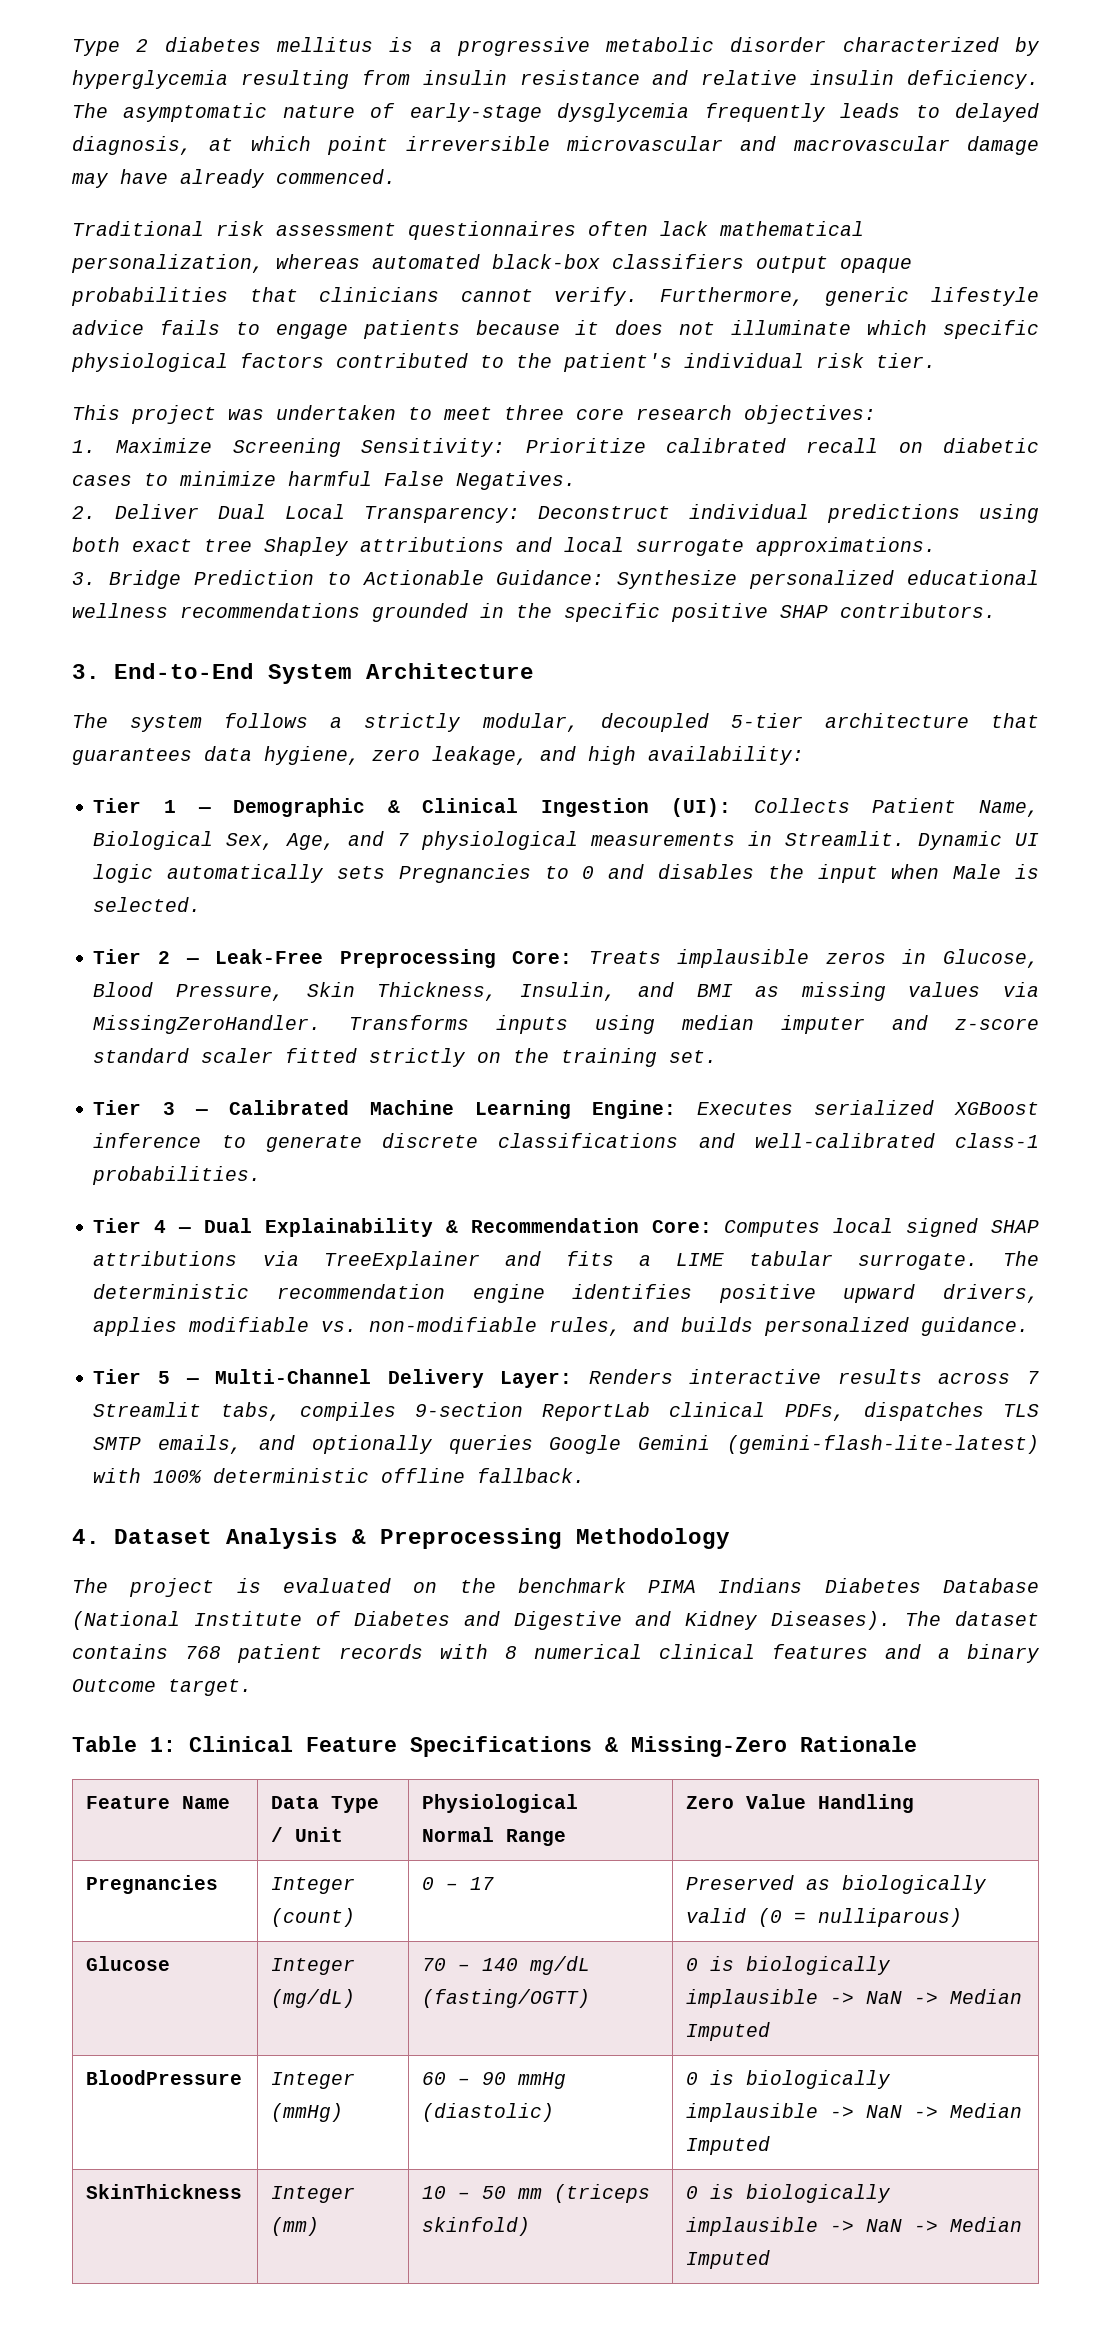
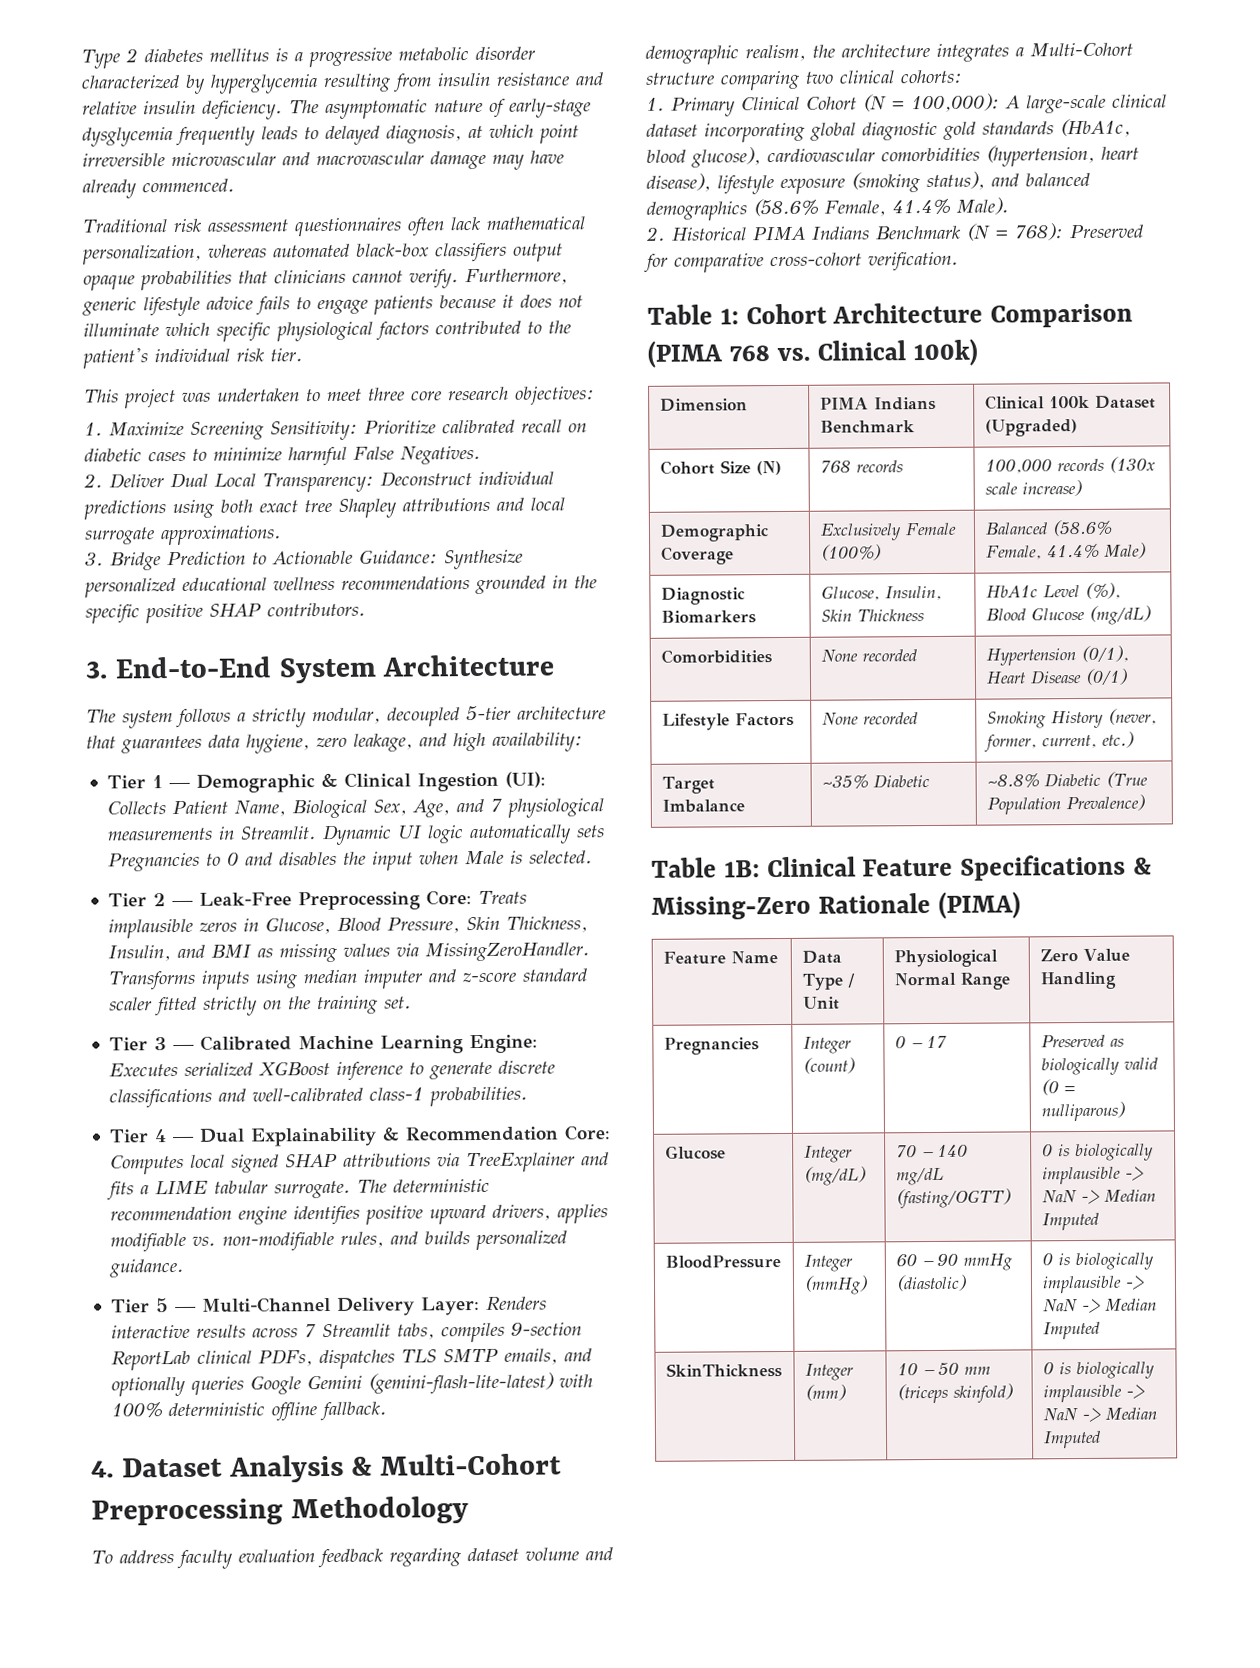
(366, 1536) none -> [380,1453,563,1476] Multi-Cohort
[72,1578,1039,1597] [72,1611,1039,1630] [72,1644,1040,1663] [72,1679,252,1696] [72,1736,176,1752] The project is evaluated on the benchmark PIMA Indians Diabetes Database (National Institute of Diabetes and Digestive and Kidney Diseases). The dataset contains 768 patient records with 8 numerical clinical features and a binary Outcome target. // Table 1: -> [91,1547,613,1570] [645,42,1133,65] [645,69,963,91] [646,93,1167,117] [646,118,1131,143] [646,144,1139,168] [646,171,1090,195] [646,197,1009,221] [645,223,1144,241] [644,251,959,273] [647,302,1134,328] [647,338,979,368] [659,398,748,412] [819,396,936,411] [819,420,915,433] [984,395,1156,410] [984,419,1078,437] [659,460,782,476] [819,460,903,473] [984,456,1155,474] [984,479,1082,497] [659,524,769,542] [660,546,734,565] [819,522,957,541] [820,544,881,561] [984,519,1113,537] [985,542,1146,560] [660,587,745,605] [660,610,756,624] [820,585,942,601] [820,609,924,622] [985,582,1121,599] [985,605,1151,625] [660,649,772,664] [820,649,917,662] [985,645,1129,666] [985,668,1128,685] [661,712,794,731] [821,712,918,725] [986,708,1157,729] [983,731,1134,752] [661,776,715,794] [661,799,745,813] [821,774,930,789] [986,771,1148,788] [986,794,1145,815] [651,857,760,878] To address faculty evaluation feedback regarding dataset volume and demographic realism, the architecture integrates a Multi-Cohort structure comparing two clinical cohorts: // 1. Primary Clinical Cohort (N = 100,000): A large-scale clinical dataset incorporating global diagnostic gold standards (HbA1c, blood glucose), cardiovascular comorbidities (hypertension, heart disease), lifestyle exposure (smoking status), and balanced demographics (58.6% Female, 41.4% Male). // 2. Historical PIMA Indians Benchmark (N = 768): Preserved for comparative cross-cohort verification. // Table 1: Cohort Architecture Comparison (PIMA 768 vs. Clinical 100k) // Dimension | PIMA Indians Benchmark | Clinical 100k Dataset (Upgraded) // Cohort Size (N) | 768 records | 100,000 records (130x scale increase) // Demographic Coverage | Exclusively Female (100%) | Balanced (58.6% Female, 41.4% Male) // Diagnostic Biomarkers | Glucose, Insulin, Skin Thickness | HbA1c Level (%), Blood Glucose (mg/dL) // Comorbidities | None recorded | Hypertension (0/1), Heart Disease (0/1) // Lifestyle Factors | None recorded | Smoking History (never, former, current, etc.) // Target Imbalance | ~35% Diabetic | ~8.8% Diabetic (True Population Prevalence) // Table 1B:
(917, 1744) none -> [937,891,1021,919] (PIMA)

